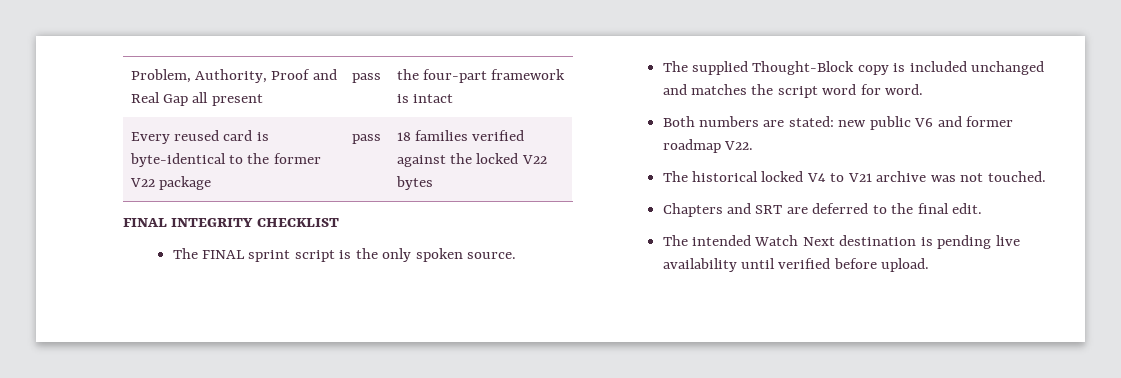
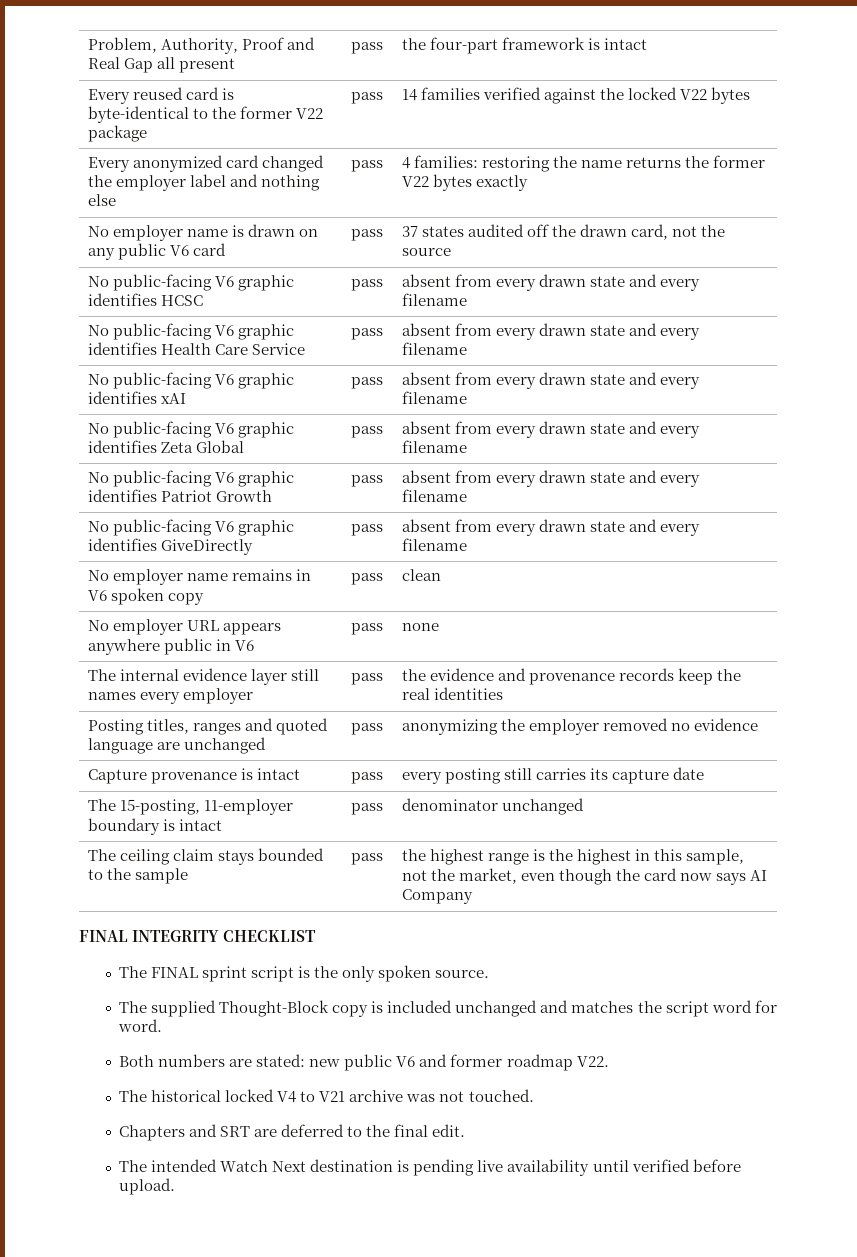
[396,132,411,141] 18 -> [401,89,417,101] 14
(433, 183) none -> [87,155,325,172] [87,174,321,191] [87,194,116,206] [350,160,383,172] [401,155,766,172] [401,174,528,191] [87,224,319,241] [87,243,227,260] [350,229,383,241] [401,224,726,240] [401,248,451,256] [87,274,295,291] [87,293,203,306] [350,279,383,291] [401,274,701,291] [401,293,467,306] [87,323,295,340] [87,342,306,355] [350,328,383,340] [401,323,701,340] [401,342,467,355] [87,372,295,389] [87,391,186,404] [350,377,383,389] [401,372,701,389] [401,391,467,404] [87,421,295,438] [87,440,244,453] [350,426,383,438] [401,421,701,438] [401,440,467,453] [87,470,295,487] [87,489,272,502] [350,475,383,487] [401,470,701,487] [401,489,467,502] [87,519,295,536] [87,538,253,555] [350,524,383,536] [401,519,701,536] [401,538,467,551] [87,569,312,585] [87,588,204,605] [350,573,383,585] [401,569,441,581] [87,619,282,635] [87,638,255,655] [350,623,383,635] [401,623,439,631] [87,668,320,685] [87,688,253,704] [350,673,383,685] [401,668,742,685] [401,687,503,700] [87,718,329,735] [87,737,266,754] [350,723,383,735] [401,718,759,735] [87,768,301,784] [350,772,383,784] [401,767,705,784] [87,799,293,815] [87,818,222,835] [350,803,383,815] [401,798,584,815] [87,848,325,865] [87,868,188,884] [350,853,383,865] [401,849,745,865] [401,868,768,885] [401,889,473,904] // Every anonymized card changed the employer label and nothing else | pass | 4 families: restoring the name returns the former V22 bytes exactly // No employer name is drawn on any public V6 card | pass | 37 states audited off the drawn card, not the source // No public-facing V6 graphic identifies HCSC | pass | absent from every drawn state and every filename // No public-facing V6 graphic identifies Health Care Service | pass | absent from every drawn state and every filename // No public-facing V6 graphic identifies xAI | pass | absent from every drawn state and every filename // No public-facing V6 graphic identifies Zeta Global | pass | absent from every drawn state and every filename // No public-facing V6 graphic identifies Patriot Growth | pass | absent from every drawn state and every filename // No public-facing V6 graphic identifies GiveDirectly | pass | absent from every drawn state and every filename // No employer name remains in V6 spoken copy | pass | clean // No employer URL appears anywhere public in V6 | pass | none // The internal evidence layer still names every employer | pass | the evidence and provenance records keep the real identities // Posting titles, ranges and quoted language are unchanged | pass | anonymizing the employer removed no evidence // Capture provenance is intact | pass | every posting still carries its capture date // The 15-posting, 11-employer boundary is intact | pass | denominator unchanged // The ceiling claim stays bounded to the sample | pass | the highest range is the highest in this sample, not the market, even though the card now says AI Company

